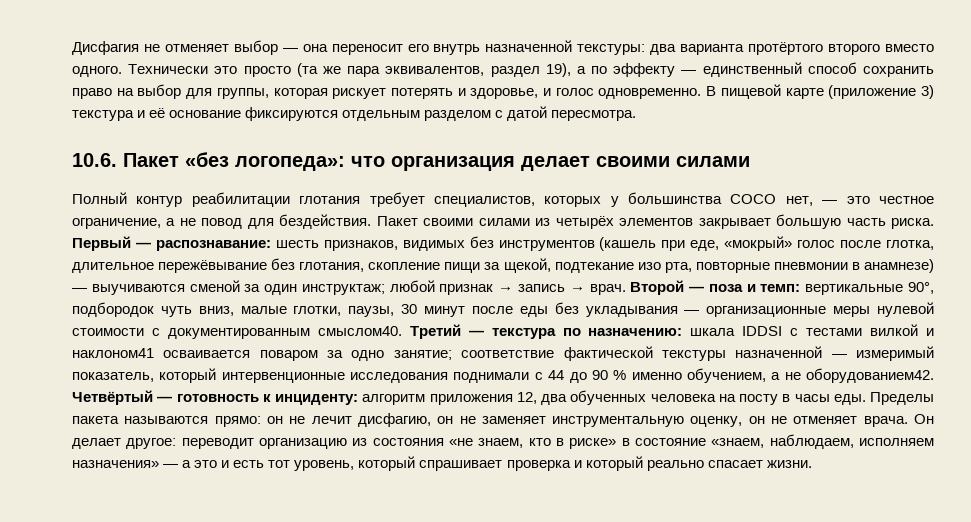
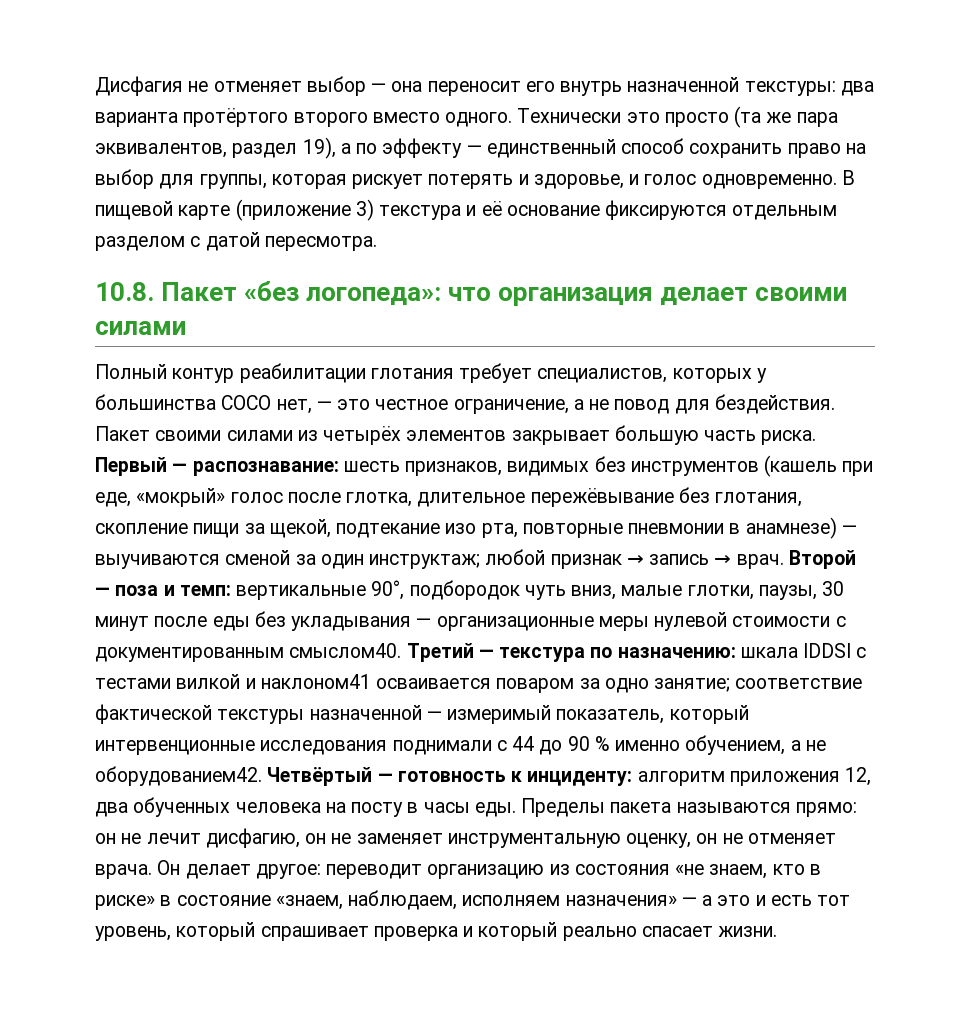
[72,153,117,167] 10.6. -> [95,282,154,301] 10.8.

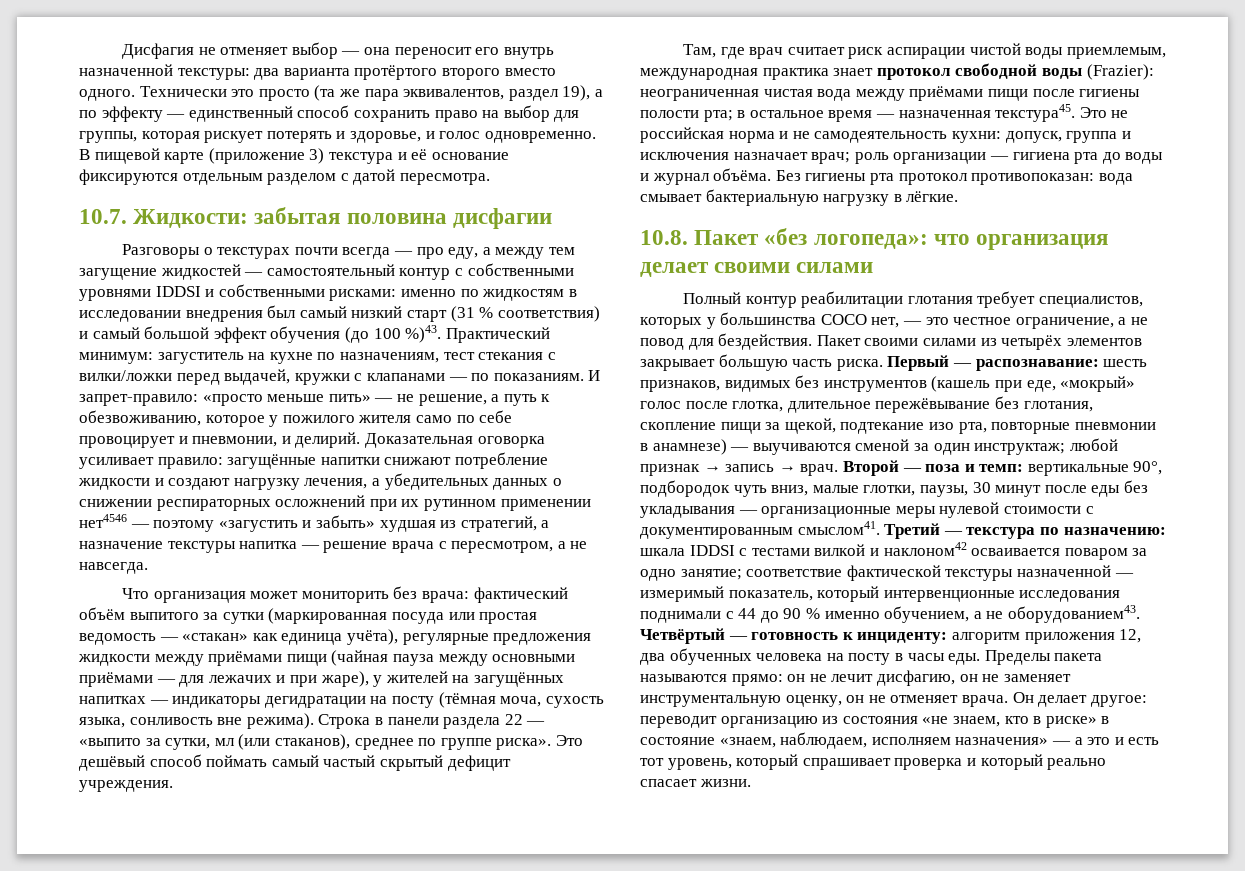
(377, 243) none -> [79,207,552,229] [122,244,575,259] [79,263,574,280] [79,284,577,301] [79,305,600,322] [79,325,550,343] [79,352,556,364] [79,369,601,385] [79,394,551,406] [79,410,513,427] [79,432,545,448] [79,452,548,469] [78,473,562,490] [79,495,591,511] [79,514,550,532] [79,541,588,553] [79,562,148,574] [122,586,568,603] [79,607,538,624] [79,629,592,645] [78,650,576,666] [79,671,564,687] [79,692,604,708] [79,713,546,729] [79,734,583,750] [79,754,511,771] [79,780,173,792] [683,43,1166,59] [640,63,1154,80] [640,86,1141,101] [640,104,1129,122] [640,127,1131,143] [640,152,1164,164] [640,168,1133,185] [640,189,959,206] // 10.7. Жидкости: забытая половина дисфагии // Разговоры о текстурах почти всегда — про еду, а между тем загущение жидкостей — самостоятельный контур с собственными уровнями IDDSI и собственными рисками: именно по жидкостям в исследовании внедрения был самый низкий старт (31 % соответствия) и самый большой эффект обучения (до 100 %)43. Практический минимум: загуститель на кухне по назначениям, тест стекания с вилки/ложки перед выдачей, кружки с клапанами — по показаниям. И запрет-правило: «просто меньше пить» — не решение, а путь к обезвоживанию, которое у пожилого жителя само по себе провоцирует и пневмонии, и делирий. Доказательная оговорка усиливает правило: загущённые напитки снижают потребление жидкости и создают нагрузку лечения, а убедительных данных о снижении респираторных осложнений при их рутинном применении нет4546 — поэтому «загустить и забыть» худшая из стратегий, а назначение текстуры напитка — решение врача с пересмотром, а не навсегда. // Что организация может мониторить без врача: фактический объём выпитого за сутки (маркированная посуда или простая ведомость — «стакан» как единица учёта), регулярные предложения жидкости между приёмами пищи (чайная пауза между основными приёмами — для лежачих и при жаре), у жителей на загущённых напитках — индикаторы дегидратации на посту (тёмная моча, сухость языка, сонливость вне режима). Строка в панели раздела 22 — «выпито за сутки, мл (или стаканов), среднее по группе риска». Это дешёвый способ поймать самый частый скрытый дефицит учреждения. // Там, где врач считает риск аспирации чистой воды приемлемым, международная практика знает протокол свободной воды (Frazier): неограниченная чистая вода между приёмами пищи после гигиены полости рта; в остальное время — назначенная текстура45. Это не российская норма и не самодеятельность кухни: допуск, группа и исключения назначает врач; роль организации — гигиена рта до воды и журнал объёма. Без гигиены рта протокол противопоказан: вода смывает бактериальную нагрузку в лёгкие.
[289,643,402,658] смыслом40. -> [797,521,880,535] смыслом41.
[260,674,371,689] наклоном41 -> [883,542,967,556] наклоном42
[95,766,262,786] оборудованием42. -> [1007,605,1140,623] оборудованием43.

